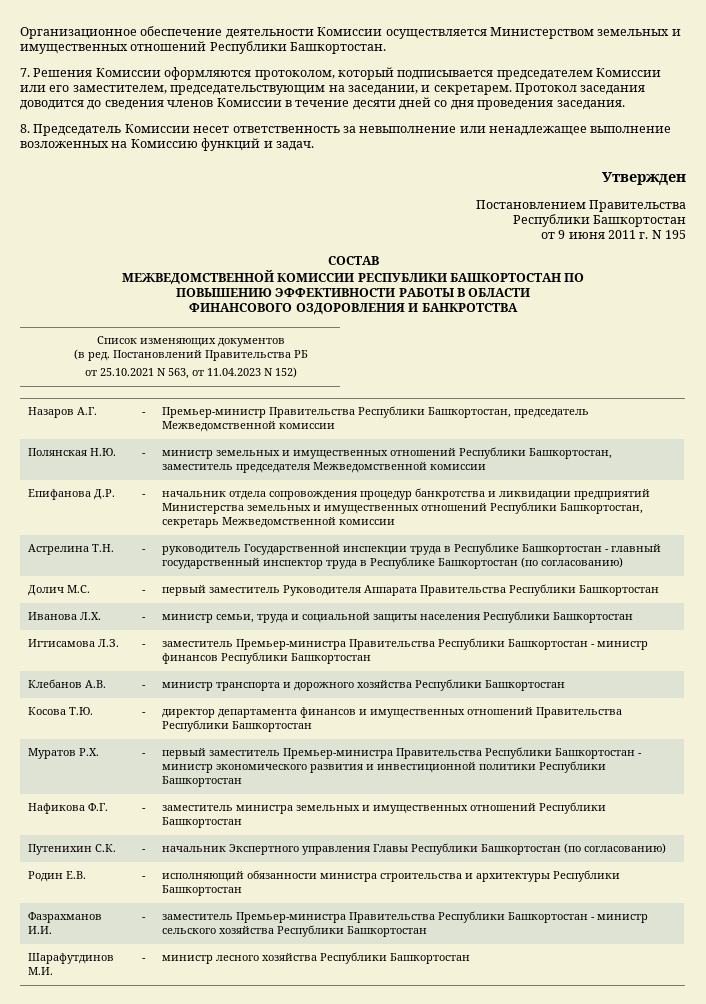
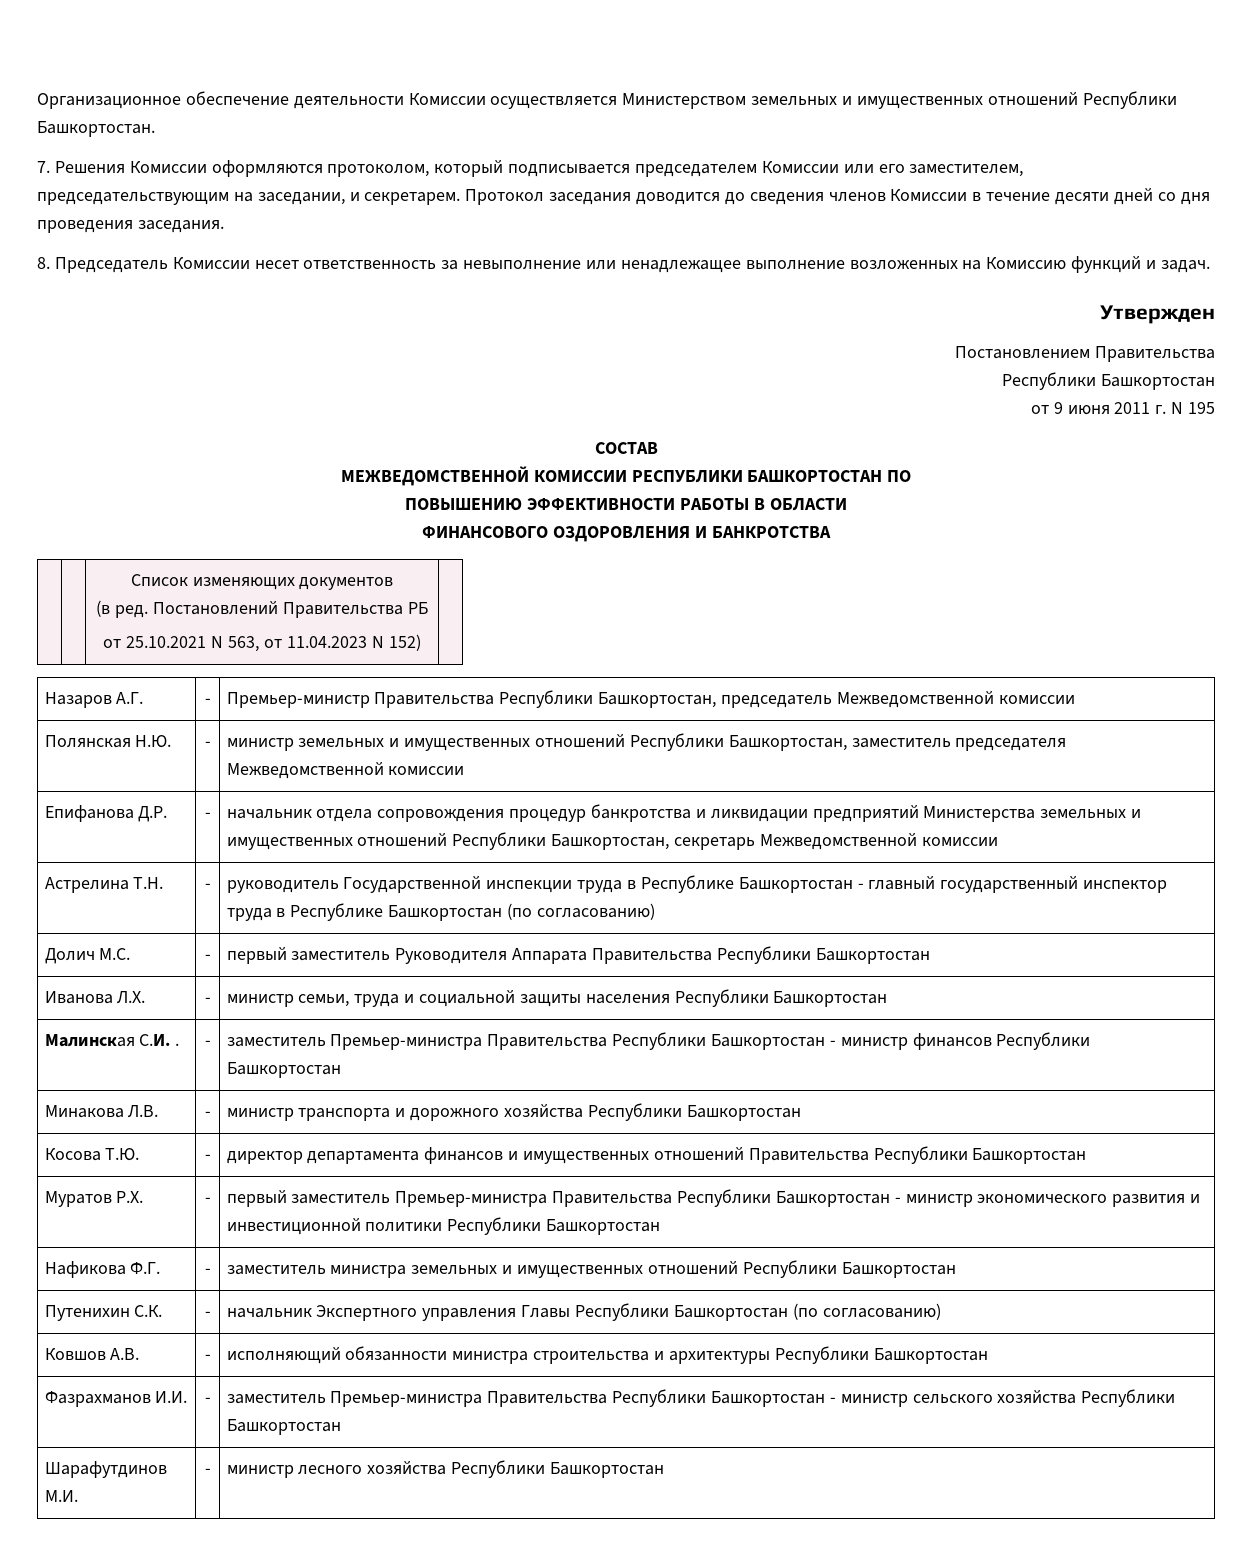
[27,639,119,647] Игтисамова Л.З. -> [44,1034,180,1047] Малинская С.И. .
[27,679,106,688] Клебанов А.В. -> [44,1105,159,1118] Минакова Л.В.
[27,871,86,882] Родин Е.В. -> [44,1348,140,1360] Ковшов А.В.

